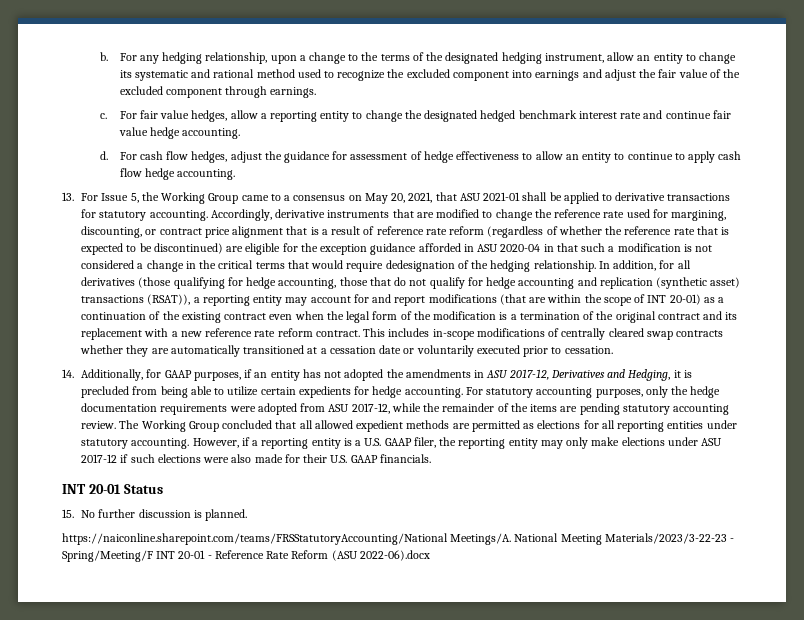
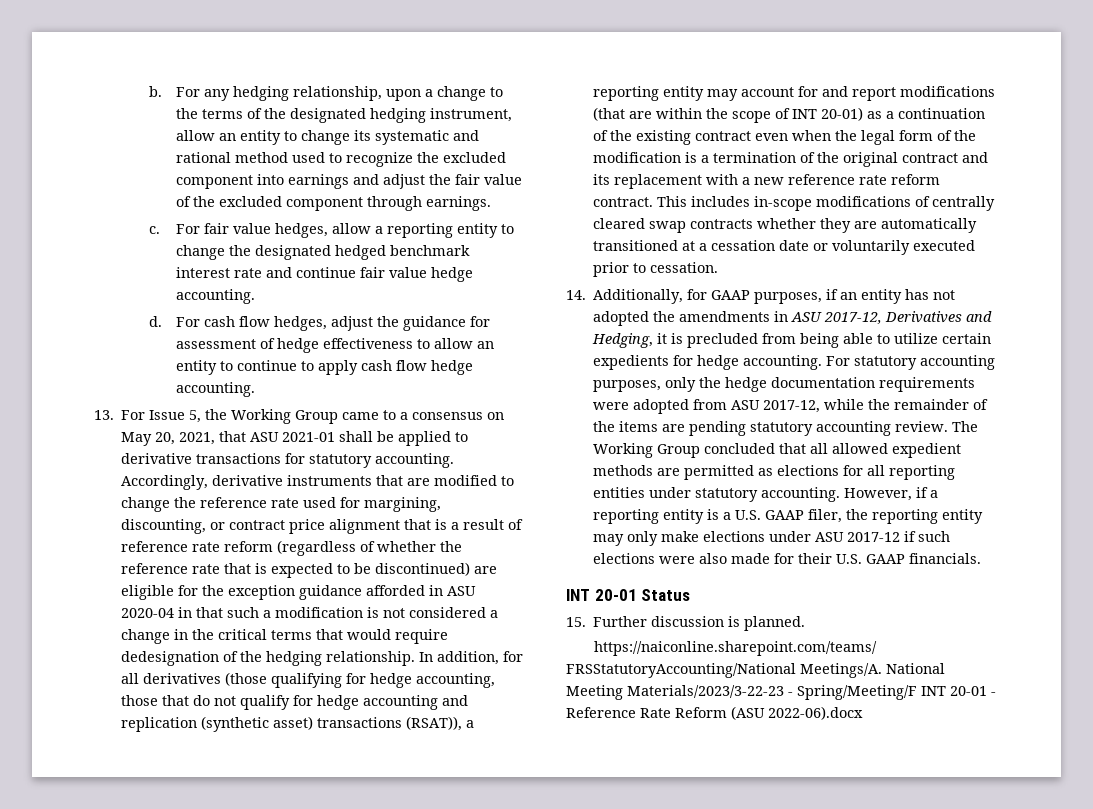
[81,509,136,518] No further -> [593,616,648,627] Further

